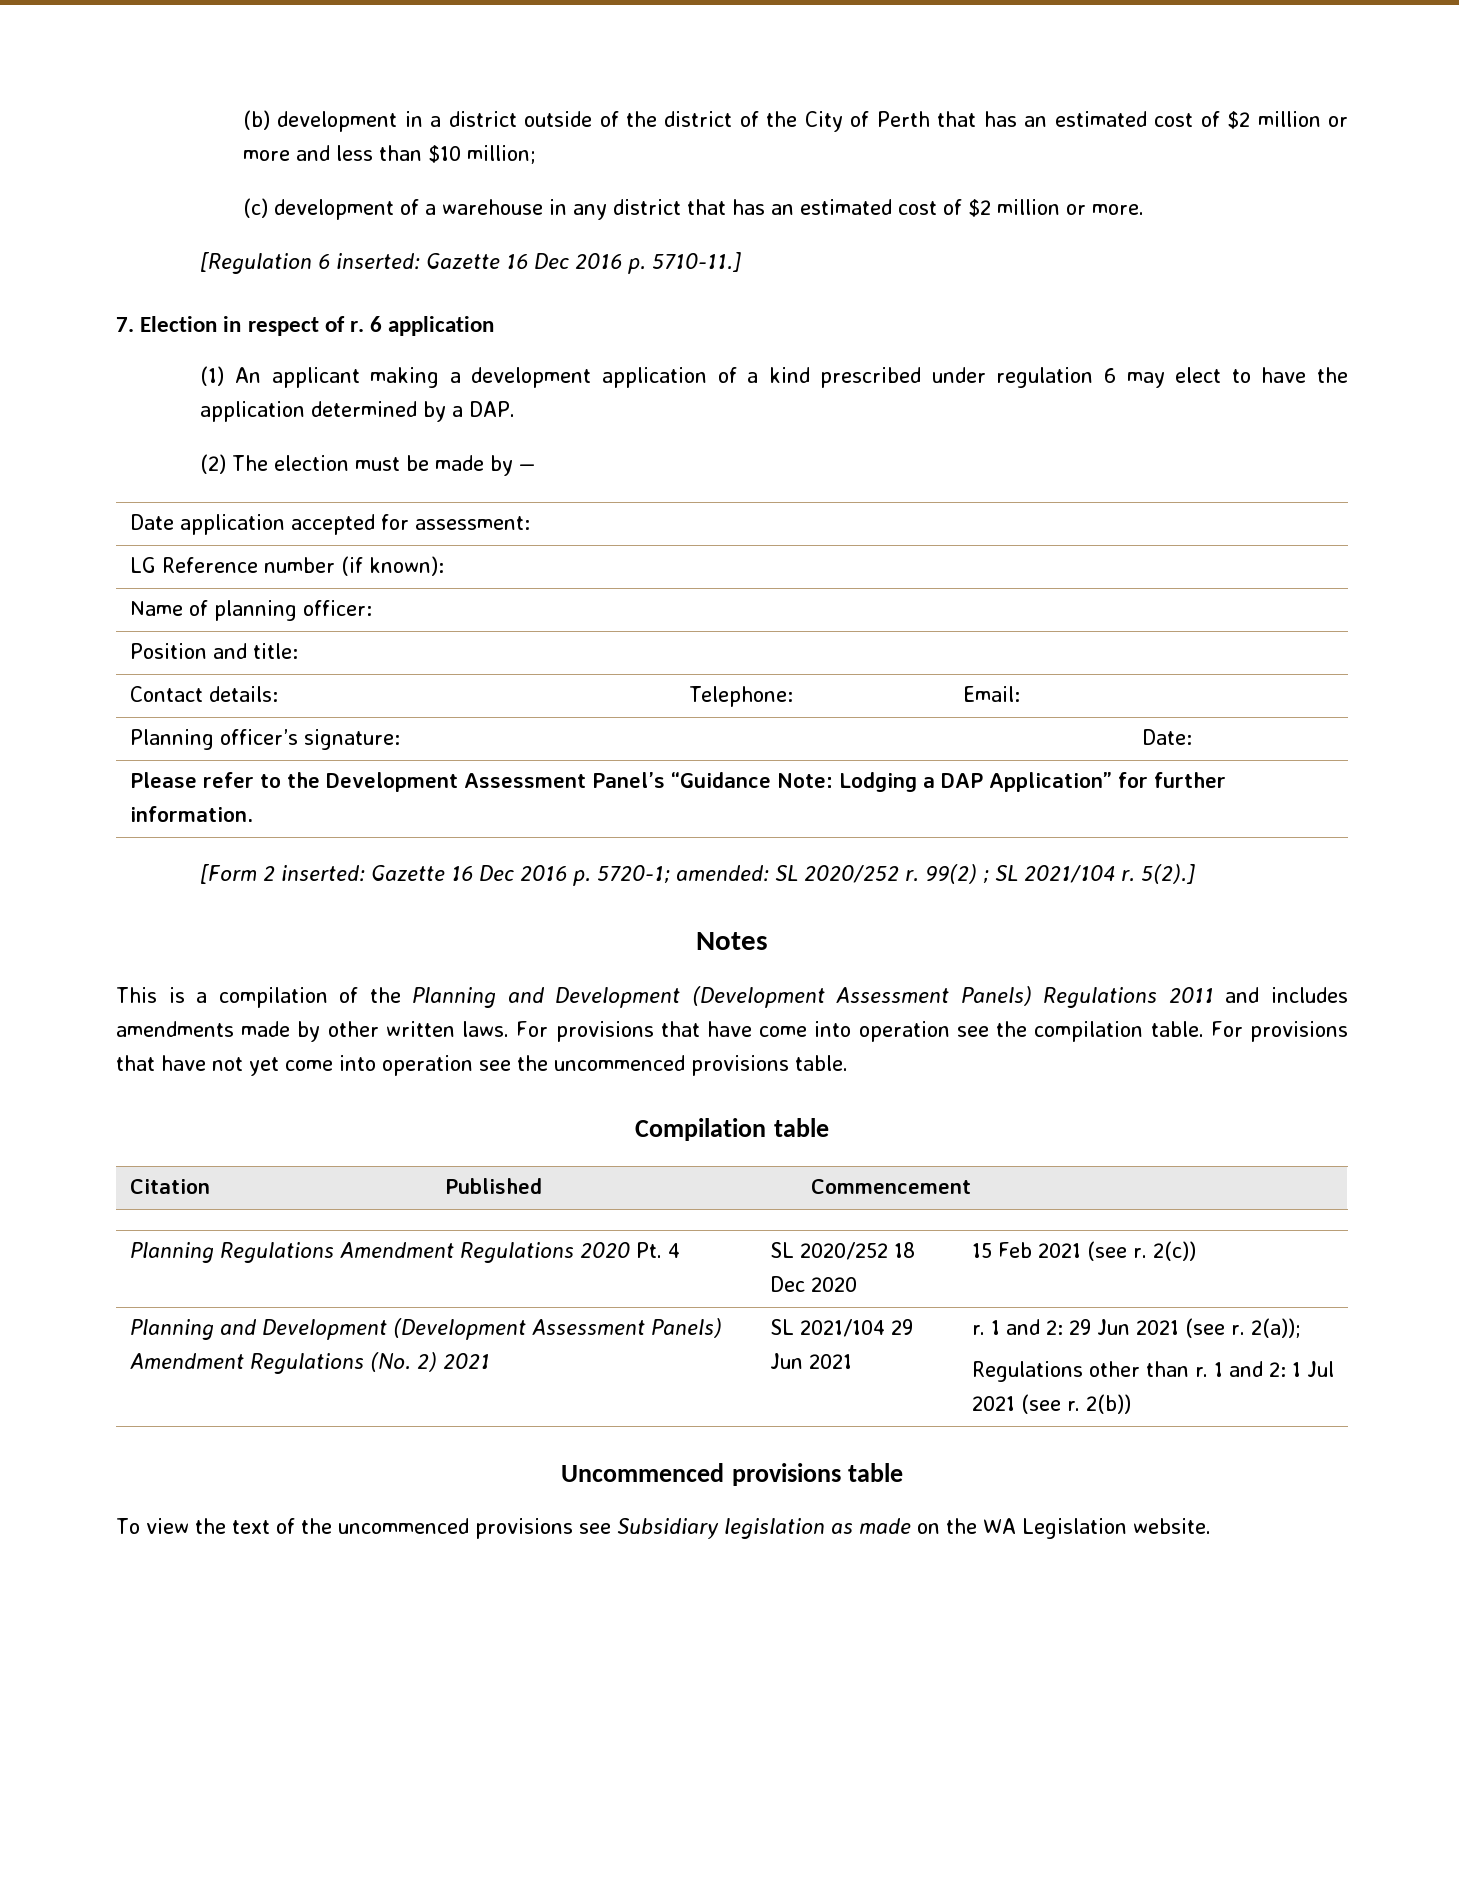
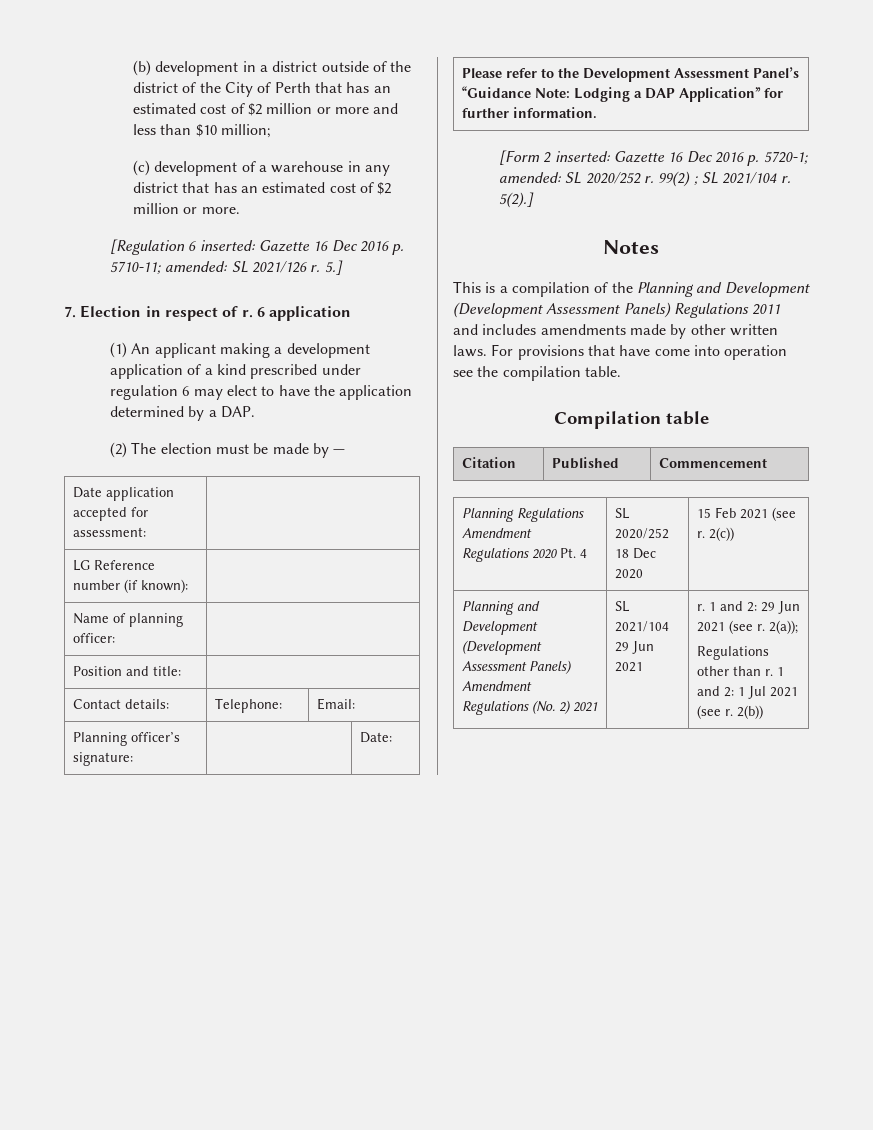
[652,252,742,272] 5710-11.] -> [110,260,343,275] 5710-11; amended: SL 2021/126 r. 5.]
[1210,1021,1348,1042] [116,1055,848,1076] For provisions that have not yet come into operation see the uncommenced provisions table. -> (621, 371) none
[561,1463,903,1486] [116,1518,1211,1539] // Uncommenced provisions table // To view the text of the uncommenced provisions see Subsidiary legislation as made on the WA Legislation website. -> (763, 712) none

